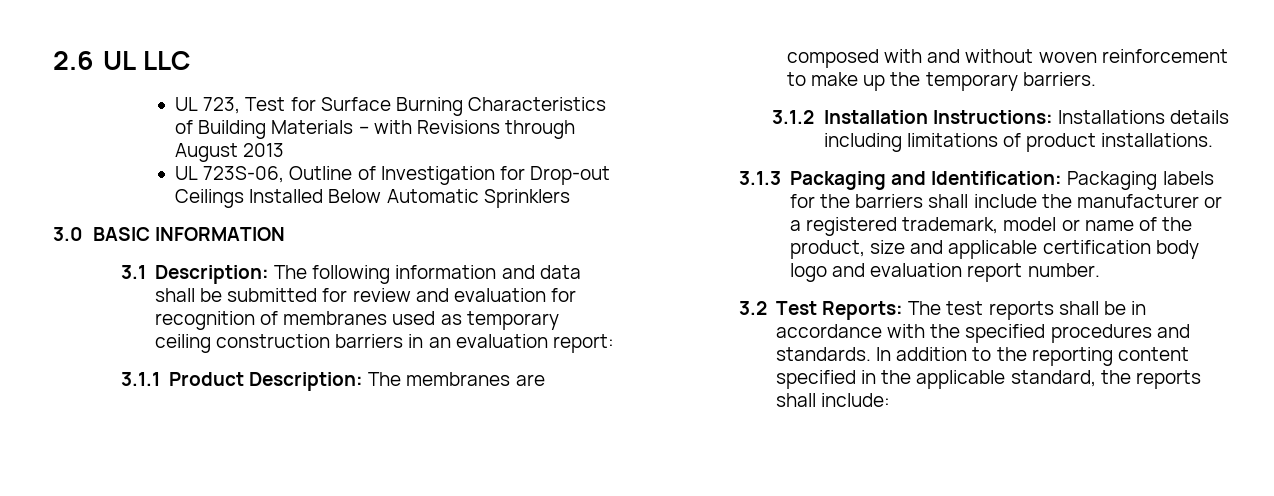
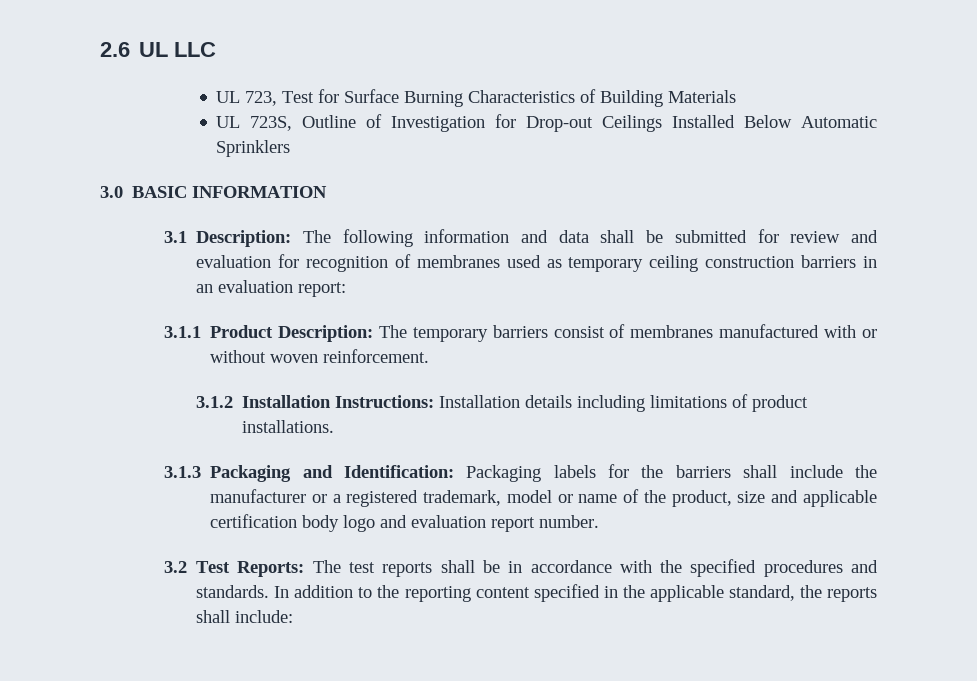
[358,120,576,139] [175,143,285,162] [175,166,285,183] – with Revisions through August 2013 // UL 723S-06, -> [216,116,293,131] // UL 723S,
[406,372,545,386] [787,49,1228,68] [787,72,1096,91] membranes are composed with and without woven reinforcement to make up the temporary barriers. -> [412,324,878,342] [210,349,430,363] temporary barriers consist of membranes manufactured with or without woven reinforcement.
[1058,110,1166,124] Installations -> [439,395,521,408] Installation

